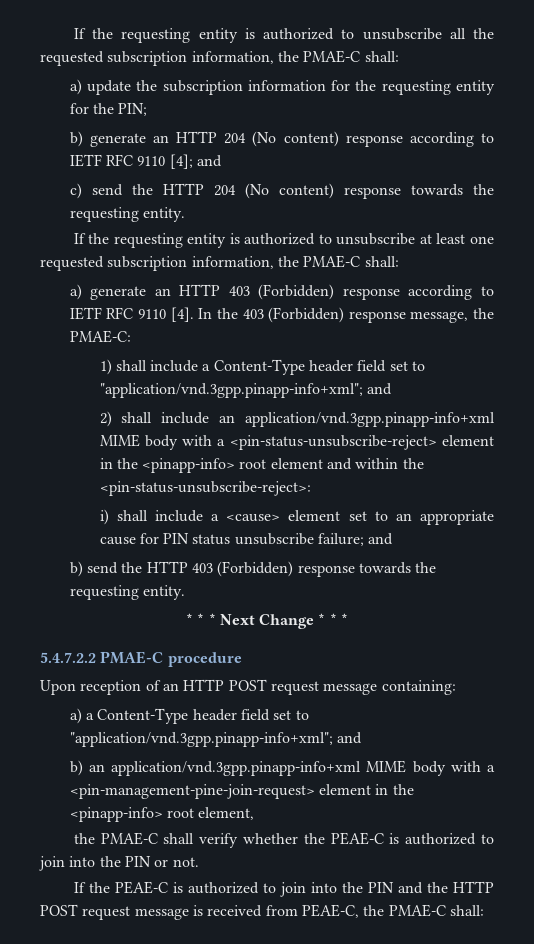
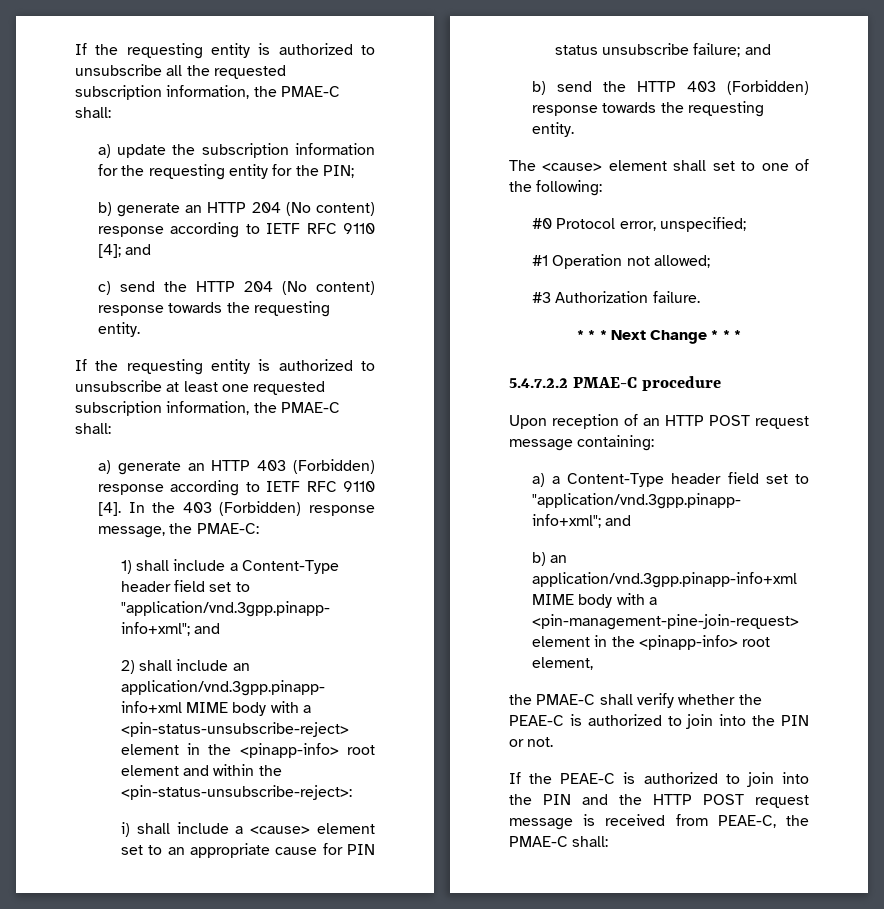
(186, 592) none -> [509,159,809,171] [509,180,603,196] [531,217,746,232] [531,254,710,269] [531,291,700,303] // The <cause> element shall set to one of the following: // #0 Protocol error, unspecified; // #1 Operation not allowed; // #3 Authorization failure.

